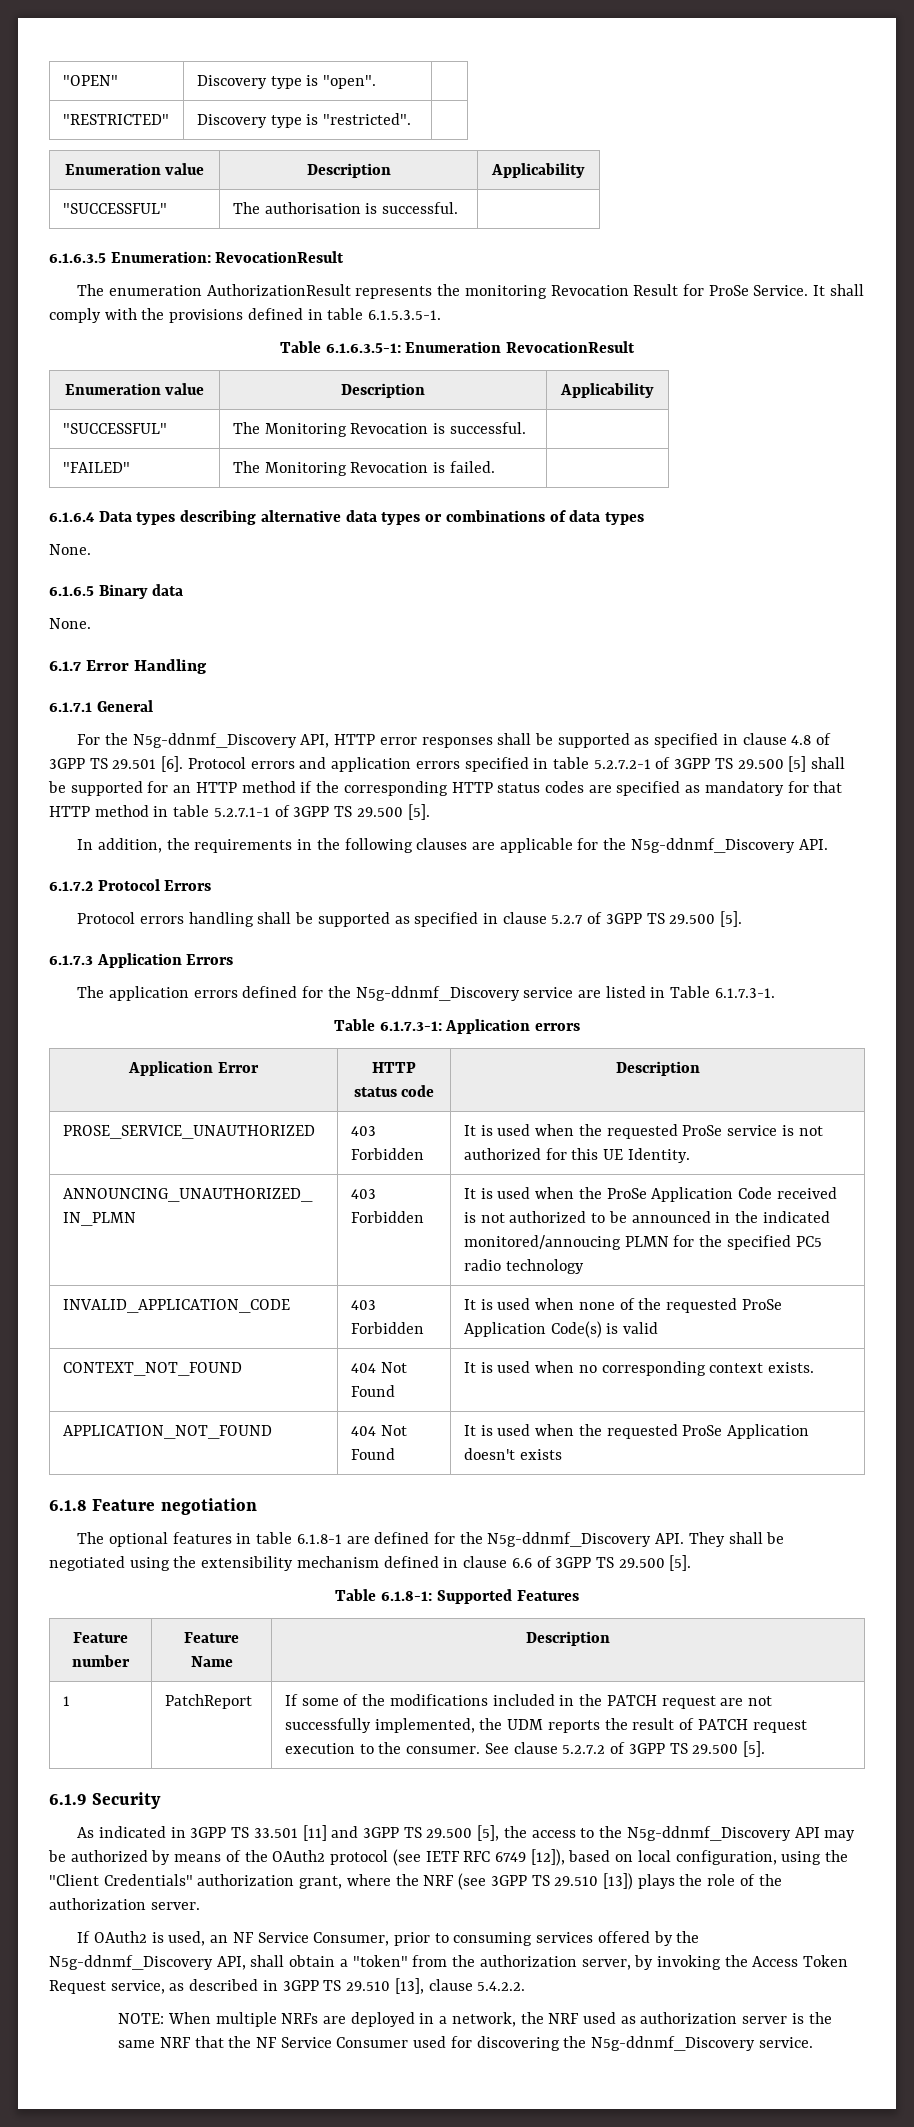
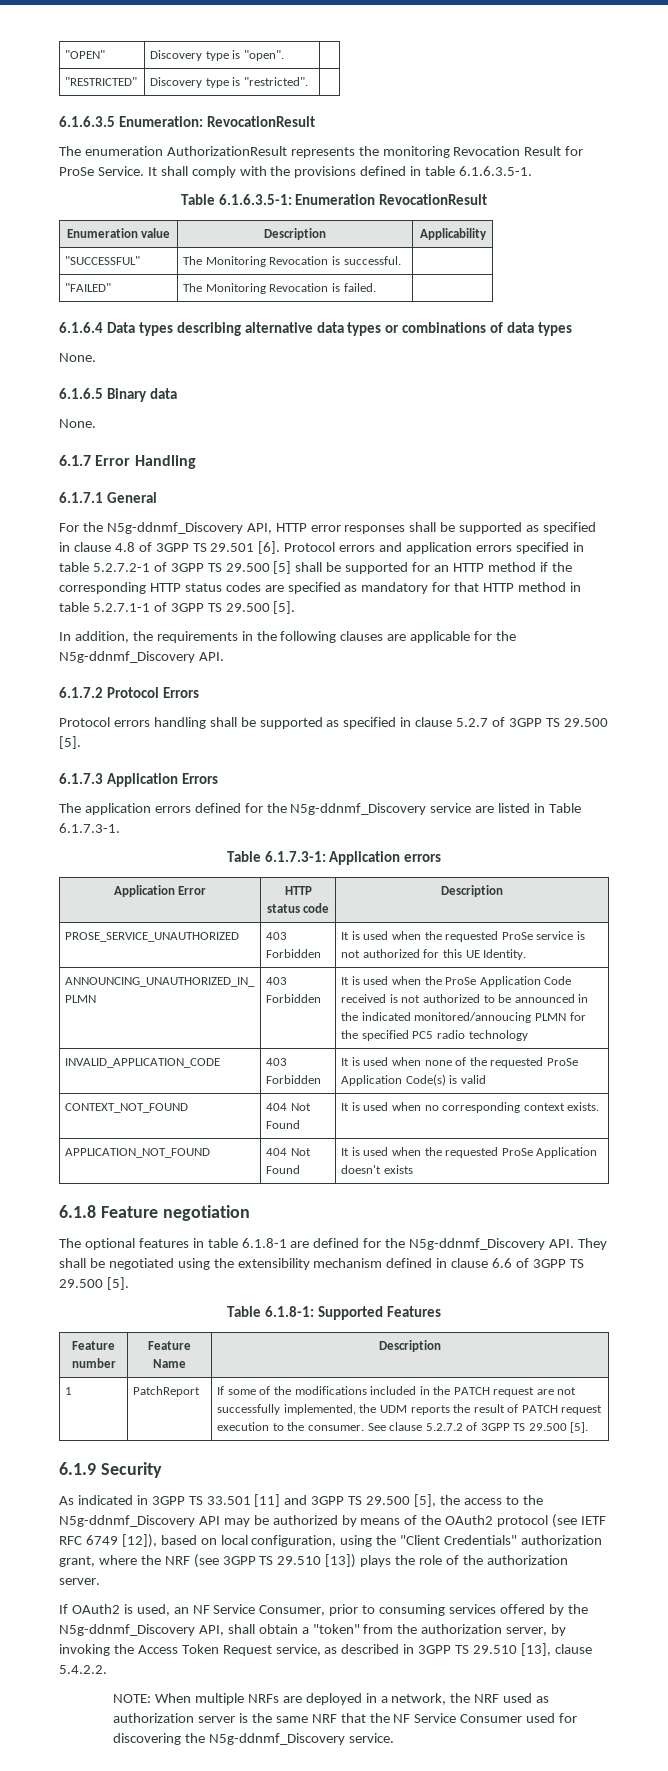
[64,163,205,175] [306,163,391,178] [491,163,585,178] [62,203,167,214] [232,202,459,214] // Enumeration value | Description | Applicability // "SUCCESSFUL" | The authorisation is successful. | -> (308, 81) none
[368,310,442,320] 6.1.5.3.5-1. -> [459,166,533,176] 6.1.6.3.5-1.

